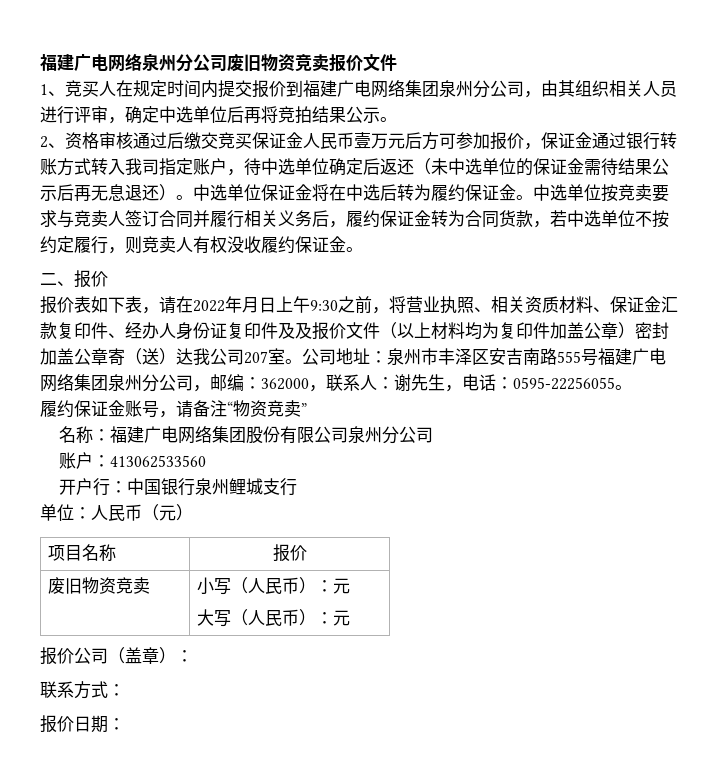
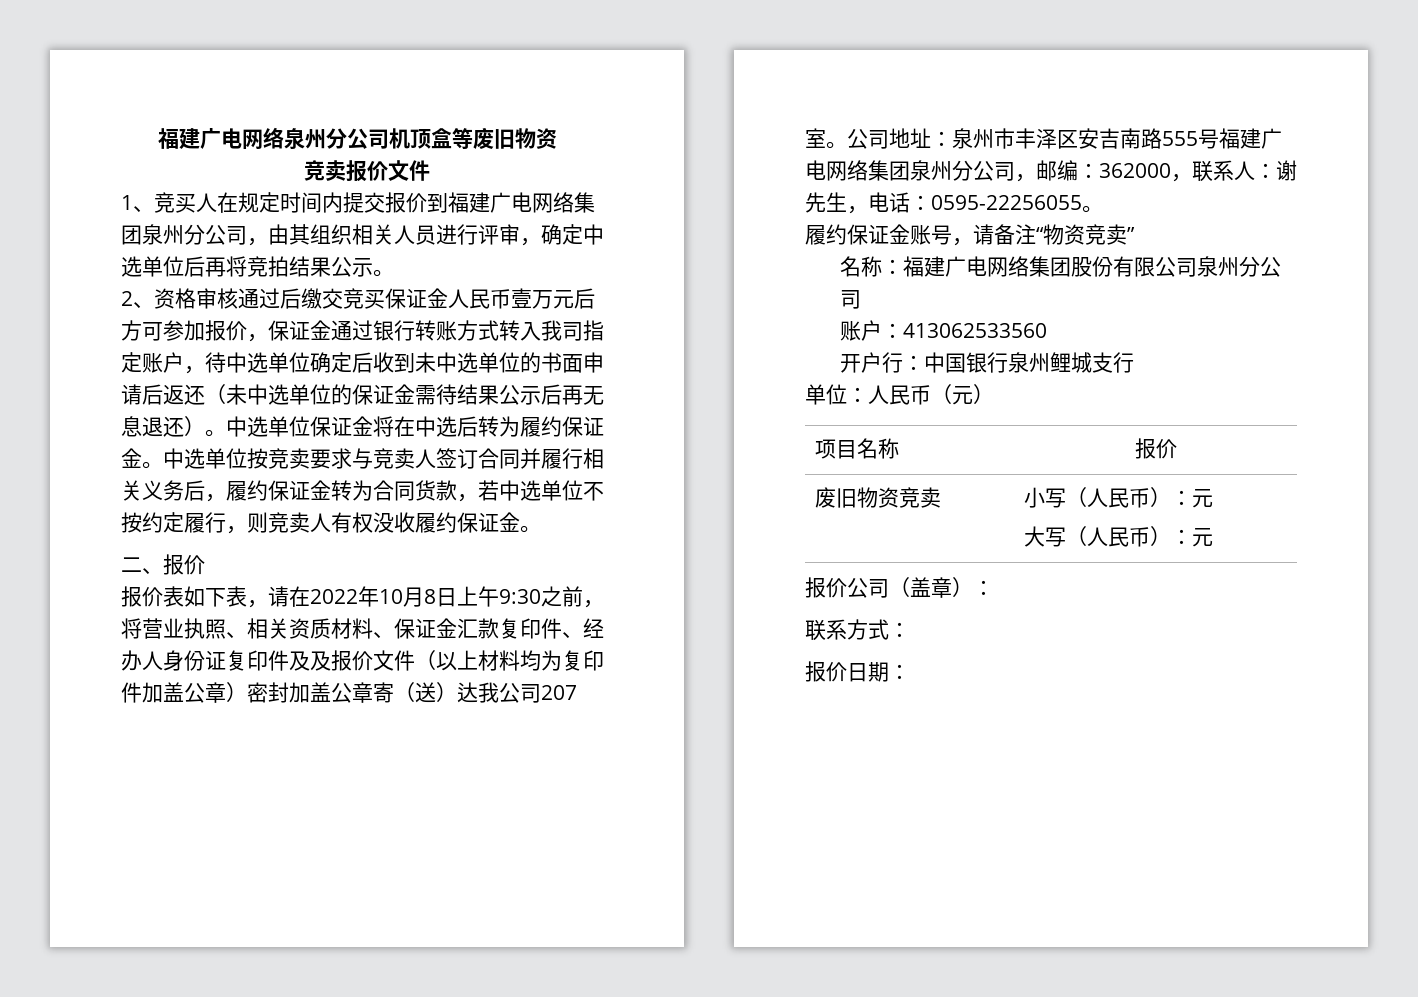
[227,54,295,72] 废旧物资 -> [388,128,557,149] 机顶盒等废旧物资 //
(380, 166) none -> [373,352,604,373] [121,384,163,405] 收到未中选单位的书面申请后
[242,297,259,313] 月 -> [379,587,436,607] 10月8

